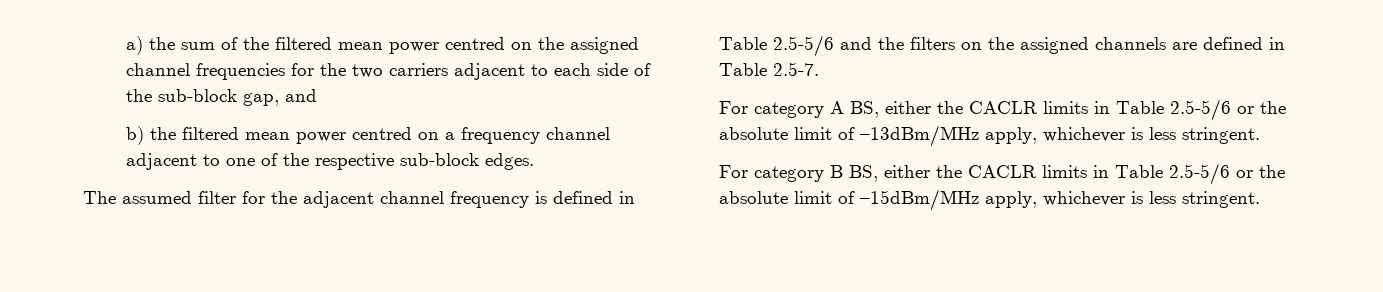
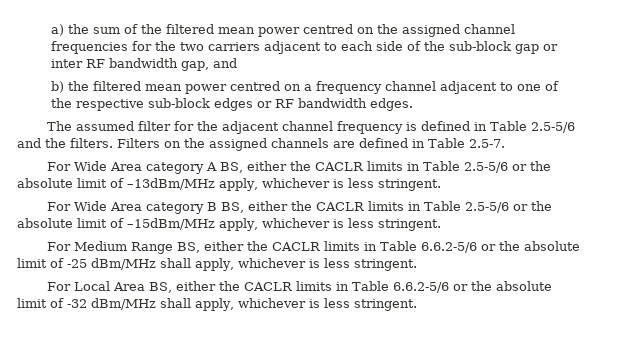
(237, 95) none -> [515,44,559,54] [51,58,179,68] gap or inter RF bandwidth
(479, 159) none -> [214,98,368,111] edges or RF bandwidth
[910,37,955,50] filters -> [70,138,160,148] filters. Filters
(748, 107) none -> [73,161,142,171] Wide Area
(748, 171) none -> [73,201,142,211] Wide Area
(1260, 199) none -> [46,241,580,254] [17,258,417,271] [46,281,552,293] [17,298,417,311] // For Medium Range BS, either the CACLR limits in Table 6.6.2-5/6 or the absolute limit of -25 dBm/MHz shall apply, whichever is less stringent. // For Local Area BS, either the CACLR limits in Table 6.6.2-5/6 or the absolute limit of -32 dBm/MHz shall apply, whichever is less stringent.

